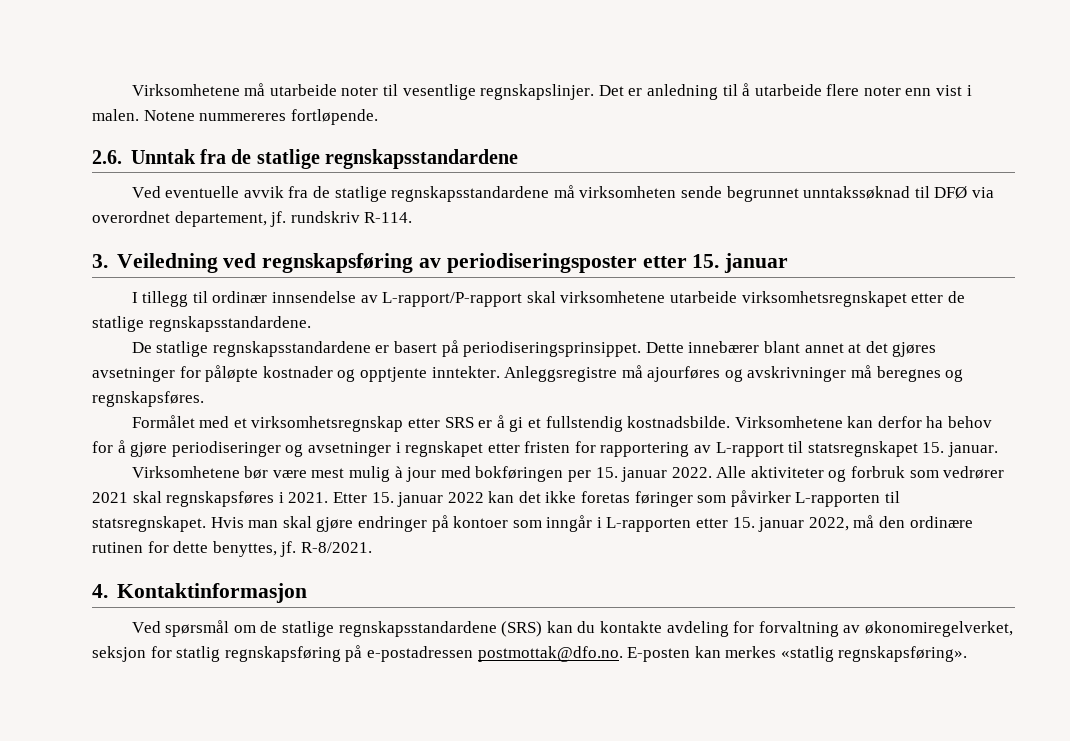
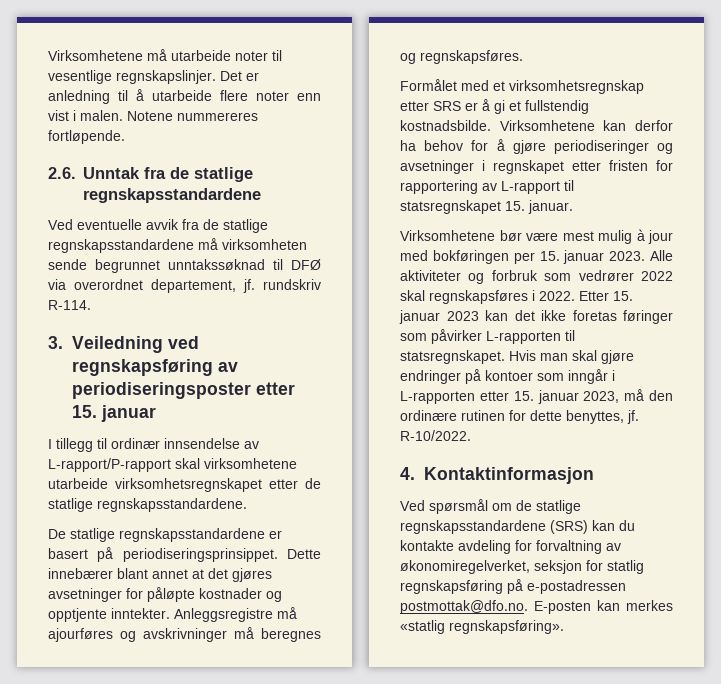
[671,467,712,478] 2022. -> [609,251,646,261] 2023.
[92,492,128,503] 2021 -> [641,271,673,281] 2022
[288,492,329,503] 2021. -> [539,291,575,301] 2022.
[447,492,484,503] 2022 -> [446,311,479,321] 2023
[808,517,849,531] 2022, -> [583,391,620,403] 2023,
[300,542,372,553] R-8/2021. -> [400,430,471,441] R-10/2022.

